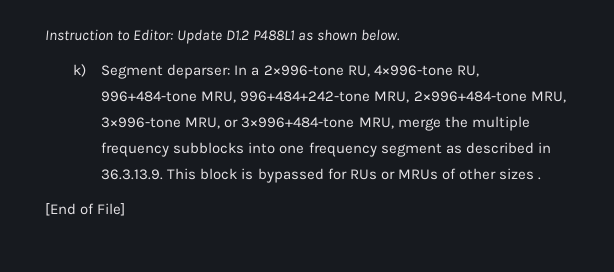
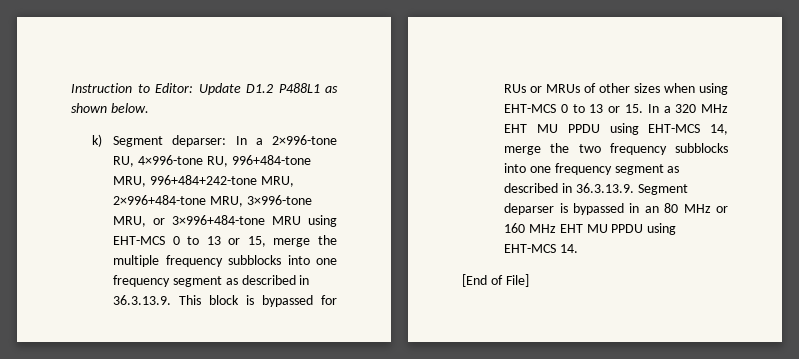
[358,117,394,129] MRU, -> [272,215,337,227] [113,236,266,247] MRU using EHT-MCS 0 to 13 or 15,
[537,177,541,180] . -> [664,83,728,95] [504,104,728,113] [504,123,728,135] [504,143,728,155] [504,163,680,175] [504,183,688,195] [504,203,728,215] [504,223,677,235] [504,244,579,253] when using EHT-MCS 0 to 13 or 15. In a 320 MHz EHT MU PPDU using EHT-MCS 14, merge the two frequency subblocks into one frequency segment as described in 36.3.13.9. Segment deparser is bypassed in an 80 MHz or 160 MHz EHT MU PPDU using EHT-MCS 14.

